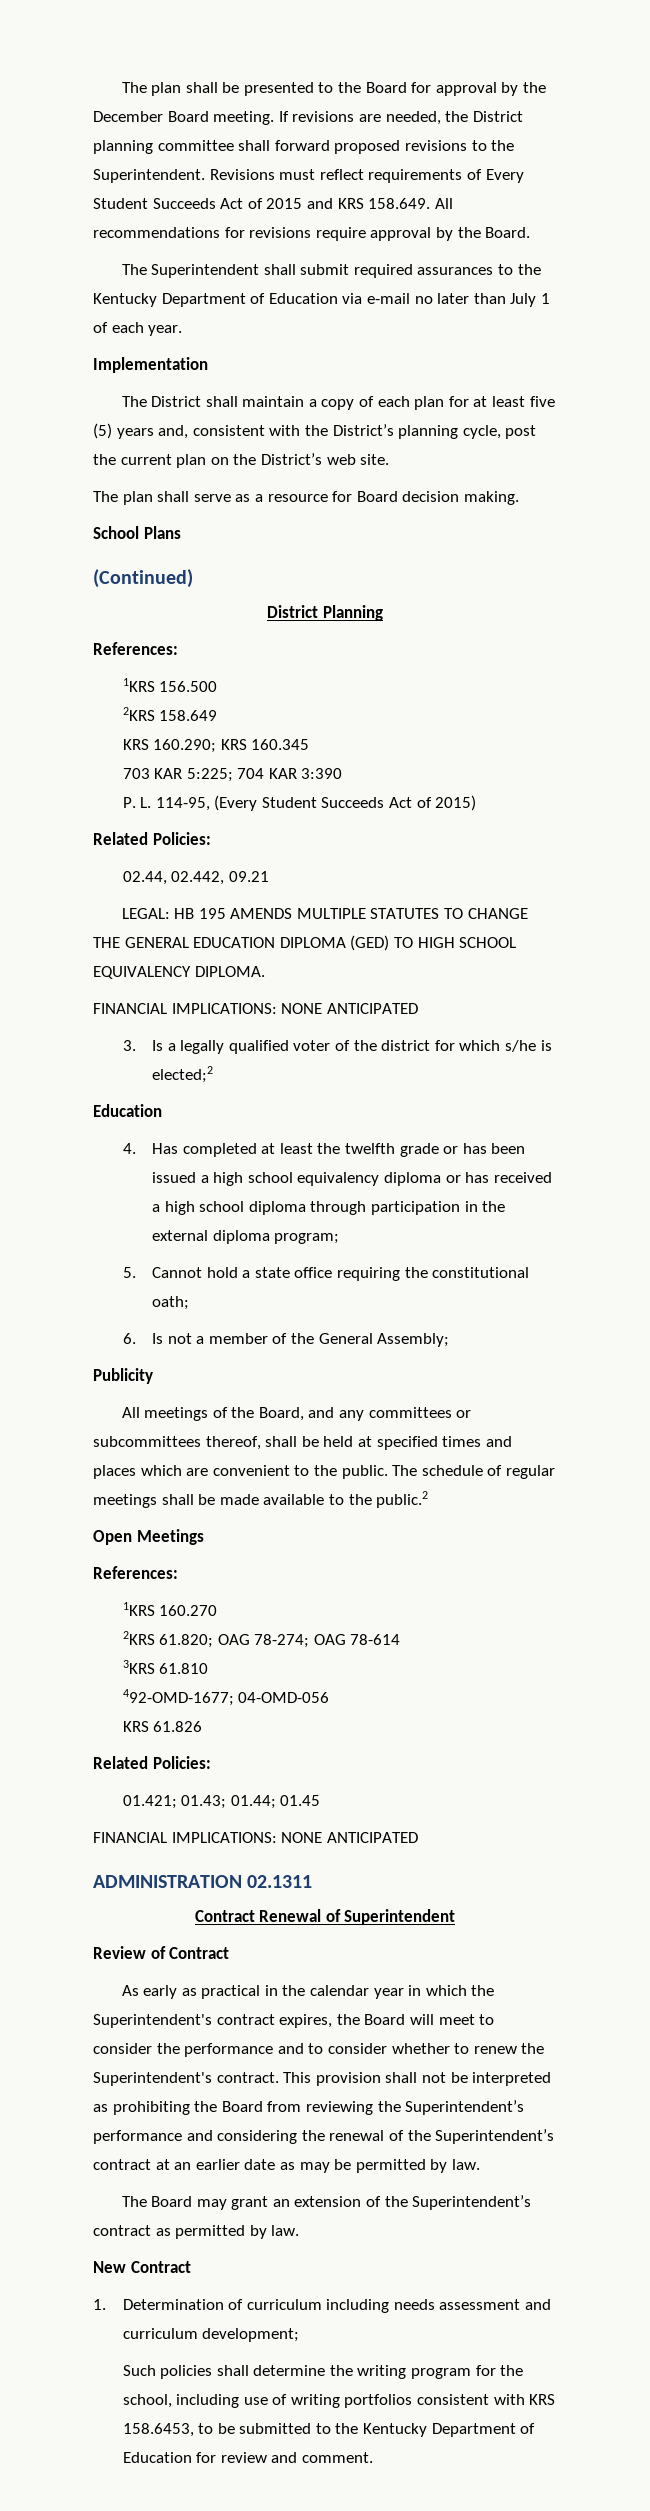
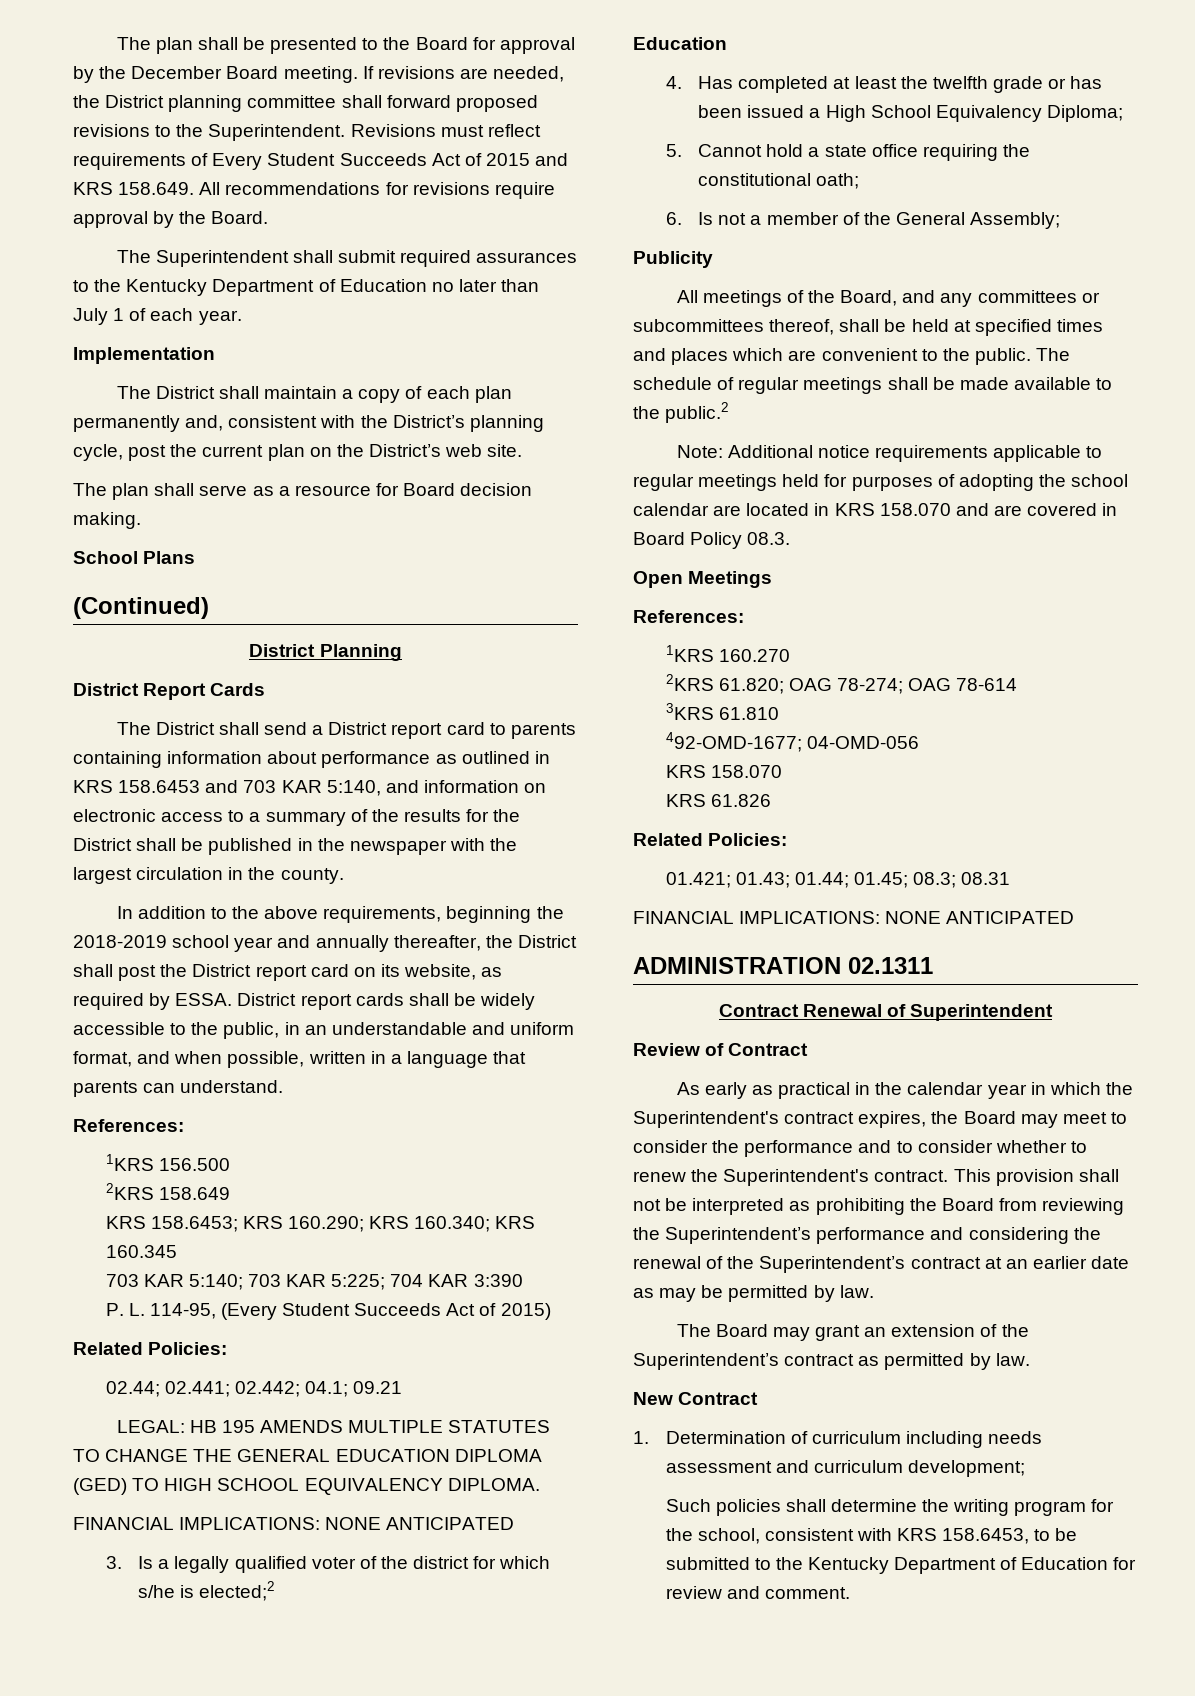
[342,293,410,304] via e-mail -> (427, 285) none
[448,396,555,407] [93,423,154,439] for at least five (5) years -> [73,415,180,432] permanently
(383, 613) none -> [73,683,266,700] [116,722,576,739] [73,751,550,768] [73,780,547,796] [73,809,521,826] [73,838,518,855] [73,867,344,884] [116,906,564,923] [73,935,577,952] [73,964,503,981] [73,993,536,1010] [73,1022,575,1039] [73,1051,527,1068] [73,1080,284,1097] // District Report Cards // The District shall send a District report card to parents containing information about performance as outlined in KRS 158.6453 and 703 KAR 5:140, and information on electronic access to a summary of the results for the District shall be published in the newspaper with the largest circulation in the county. // In addition to the above requirements, beginning the 2018-2019 school year and annually thereafter, the District shall post the District report card on its website, as required by ESSA. District report cards shall be widely accessible to the public, in an understandable and uniform format, and when possible, written in a language that parents can understand.
[153,739,217,753] 160.290; -> [150,1216,491,1232] 158.6453; KRS 160.290; KRS 160.340;
(183, 773) none -> [188,1274,327,1290] 5:140; 703 KAR
[122,871,225,885] 02.44, 02.442, -> [105,1381,348,1397] 02.44; 02.441; 02.442; 04.1;
[213,1172,552,1186] [152,1201,506,1215] [152,1230,340,1244] high school equivalency diploma or has received a high school diploma through participation in the external diploma program; -> [825,105,1123,122] High School Equivalency Diploma;
(429, 1499) none -> [676,445,1103,462] [633,474,1129,491] [633,503,1118,516] [633,532,791,549] // Note: Additional notice requirements applicable to regular meetings held for purposes of adopting the school calendar are located in KRS 158.070 and are covered in Board Policy 08.3.
(330, 1697) none -> [665,765,782,778] // KRS 158.070
[280,1795,321,1806] 01.45 -> [853,872,1011,888] 01.45; 08.3; 08.31
[409,2014,434,2025] will -> [1020,1114,1058,1128] may
[176,2394,413,2408] including use of writing portfolios -> (760, 1536) none

